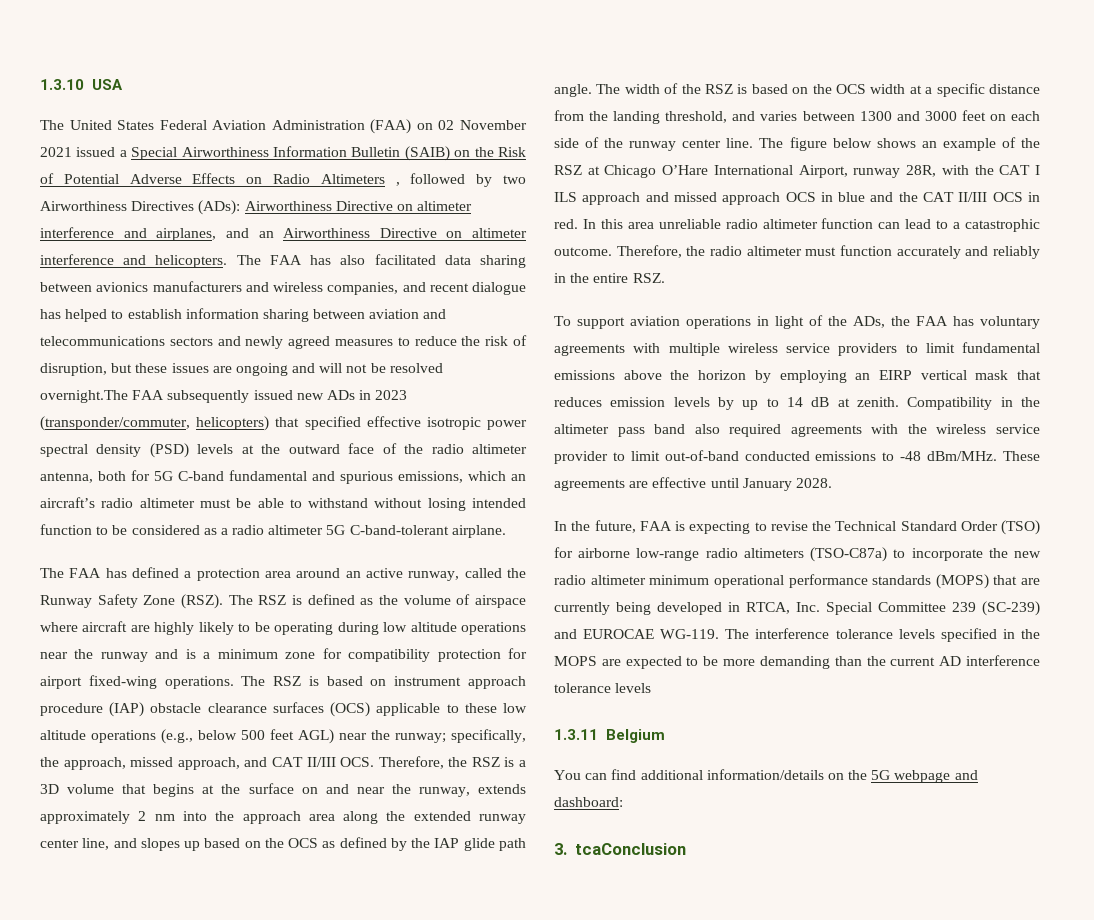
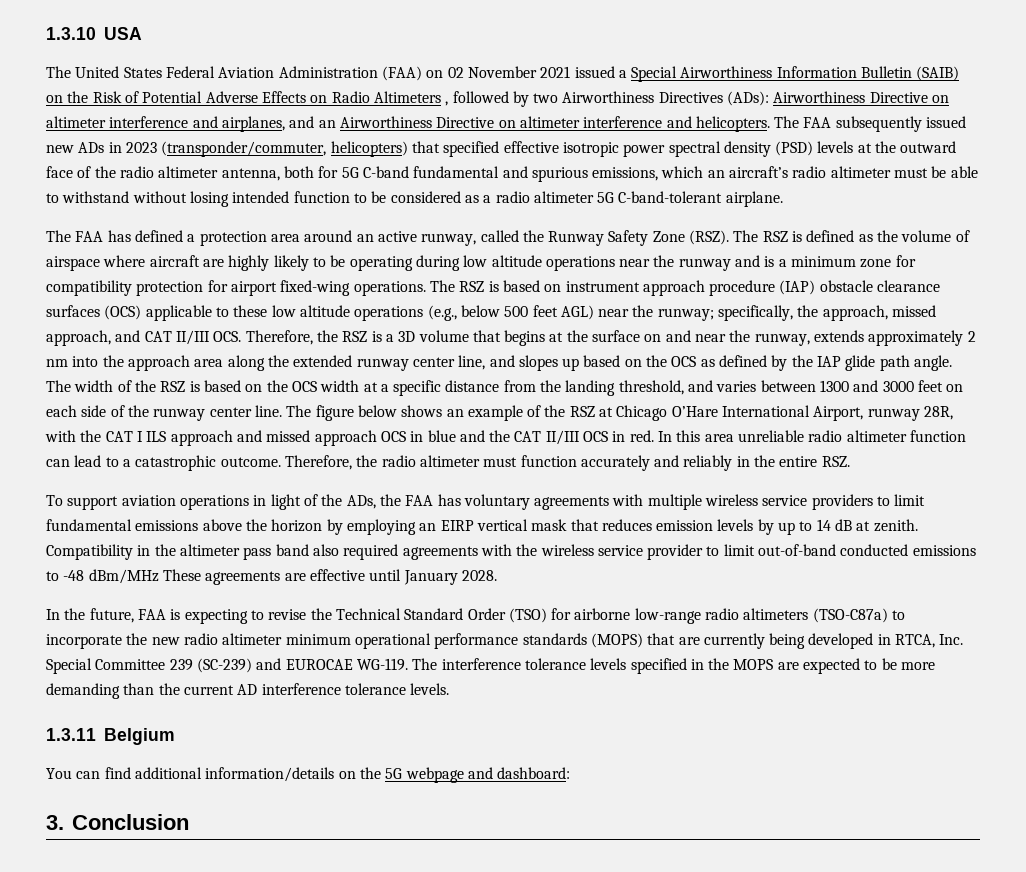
[310,254,526,268] [40,281,526,295] [40,308,447,322] [40,335,528,349] [40,363,443,376] [40,390,165,403] has also facilitated data sharing between avionics manufacturers and wireless companies, and recent dialogue has helped to establish information sharing between aviation and telecommunications sectors and newly agreed measures to reduce the risk of disruption, but these issues are ongoing and will not be resolved overnight.The FAA -> (832, 122) none
[927,451,998,461] dBm/MHz. -> [88,569,159,584] dBm/MHz
[615,683,652,693] levels -> [410,683,450,695] levels.
[574,843,686,855] tcaConclusion -> [72,814,189,830] Conclusion

